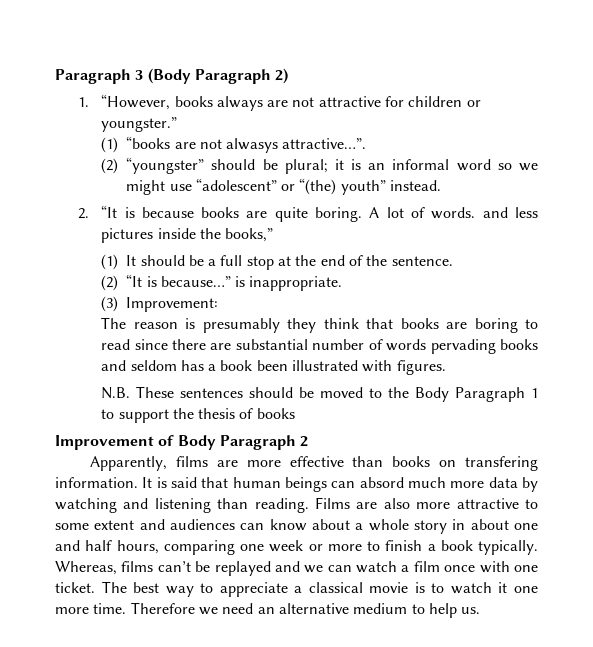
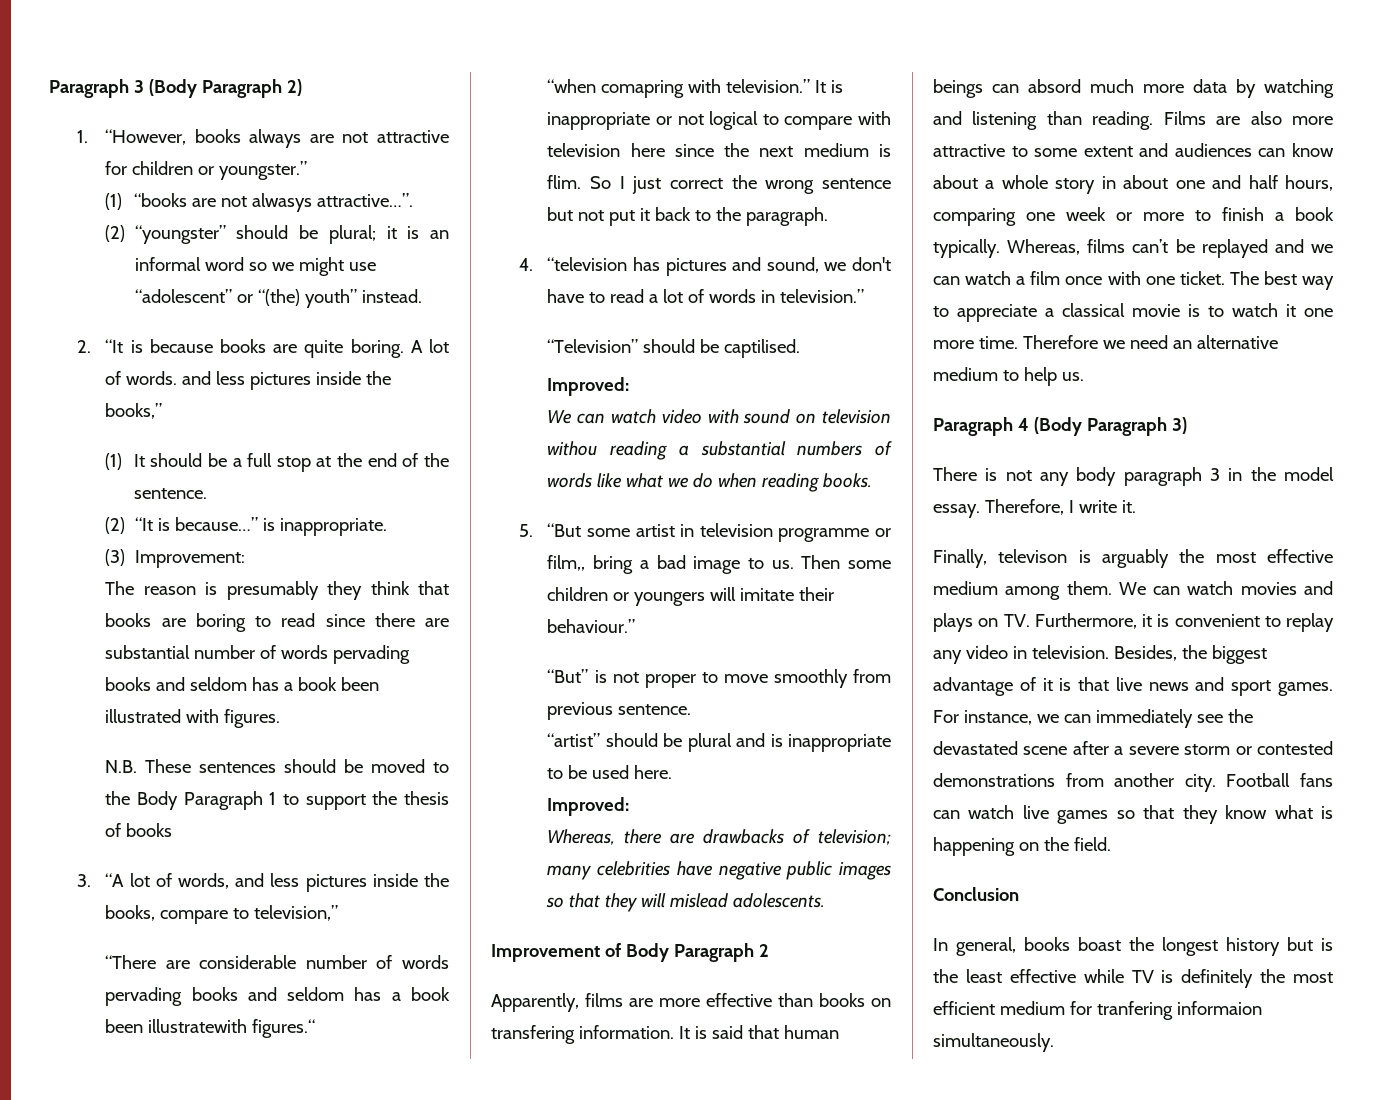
(295, 413) none -> [77,873,450,892] [105,905,339,924] [105,955,449,969] [105,987,450,1006] [105,1019,316,1038] [547,79,844,98] [547,111,891,130] [547,143,891,157] [547,175,892,194] [547,207,829,226] [519,257,891,276] [547,289,865,303] [547,339,801,358] [547,377,630,396] [547,409,891,424] [547,441,892,460] [547,473,873,492] [519,523,891,542] [547,555,892,574] [547,587,835,606] [547,619,636,633] [547,669,891,688] [547,702,692,720] [547,733,891,752] [547,765,673,779] [547,797,630,816] [547,829,891,846] [547,861,891,880] [546,893,826,912] // 3. “A lot of words, and less pictures inside the books, compare to television,” // “There are considerable number of words pervading books and seldom has a book been illustratewith figures.“ // “when comapring with television.” It is inappropriate or not logical to compare with television here since the next medium is flim. So I just correct the wrong sentence but not put it back to the paragraph. // 4. “television has pictures and sound, we don't have to read a lot of words in television.” // “Television” should be captilised. // Improved: // We can watch video with sound on television withou reading a substantial numbers of words like what we do when reading books. // 5. “But some artist in television programme or film,, bring a bad image to us. Then some children or youngers will imitate their behaviour.” // “But” is not proper to move smoothly from previous sentence. // “artist” should be plural and is inappropriate to be used here. // Improved: // Whereas, there are drawbacks of television; many celebrities have negative public images so that they will mislead adolescents.
(481, 610) none -> [933,417,1187,436] [933,467,1334,486] [933,499,1136,518] [933,549,1333,568] [933,581,1333,600] [933,613,1334,632] [933,645,1267,664] [933,677,1333,696] [933,709,1253,728] [933,741,1333,755] [933,773,1333,792] [933,805,1333,824] [933,837,1111,856] [933,887,1019,901] [933,937,1333,956] [933,969,1333,988] [933,1001,1262,1020] [933,1033,1054,1052] // Paragraph 4 (Body Paragraph 3) // There is not any body paragraph 3 in the model essay. Therefore, I write it. // Finally, televison is arguably the most effective medium among them. We can watch movies and plays on TV. Furthermore, it is convenient to replay any video in television. Besides, the biggest advantage of it is that live news and sport games. For instance, we can immediately see the devastated scene after a severe storm or contested demonstrations from another city. Football fans can watch live games so that they know what is happening on the field. // Conclusion // In general, books boast the longest history but is the least effective while TV is definitely the most efficient medium for tranfering informaion simultaneously.

